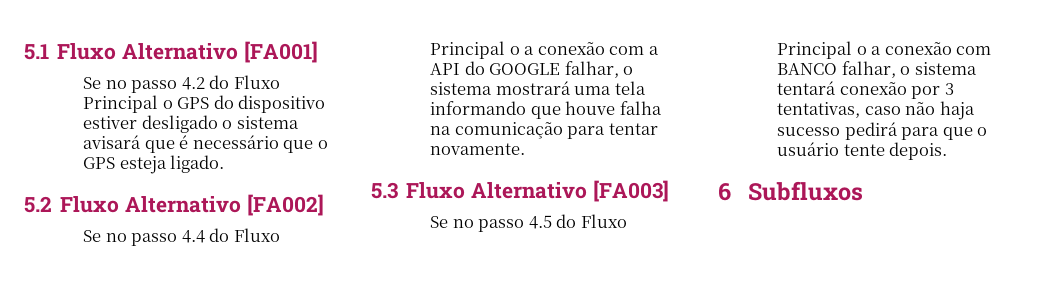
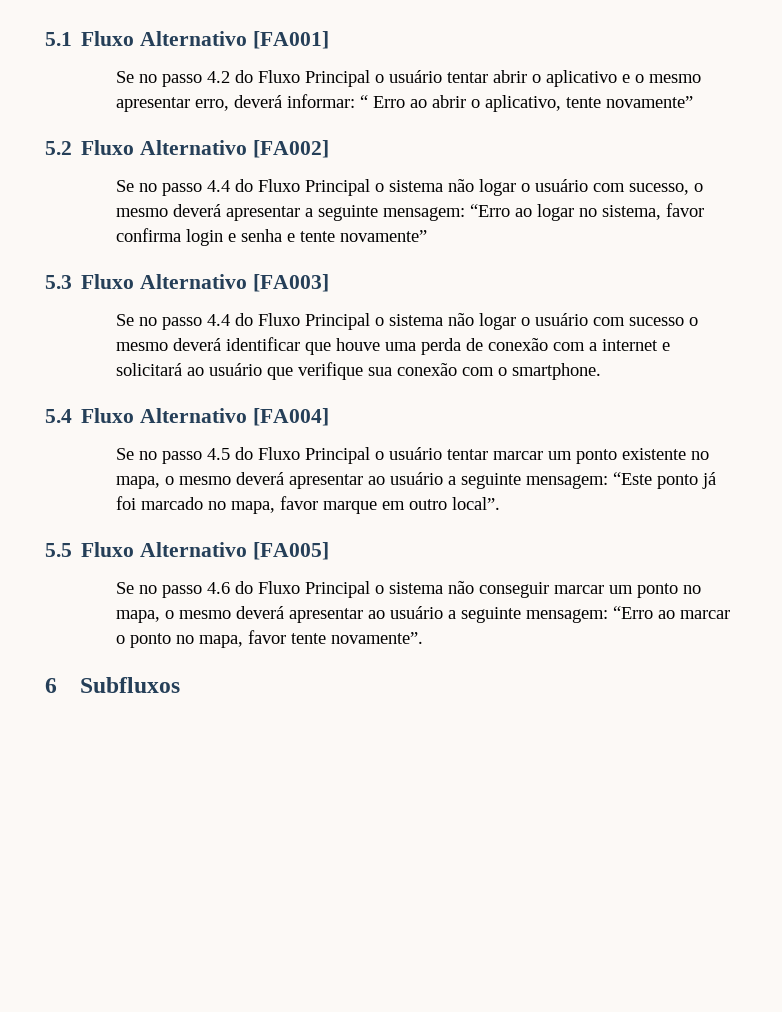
[177,95,326,113] [83,115,299,133] [83,135,328,153] [83,155,225,174] GPS do dispositivo estiver desligado o sistema avisará que é necessário que o GPS esteja ligado. -> [388,70,701,87] [115,94,693,112] usuário tentar abrir o aplicativo e o mesmo apresentar erro, deverá informar: “ Erro ao abrir o aplicativo, tente novamente”
[524,41,659,55] [430,61,634,78] [430,81,646,95] [430,101,662,119] [430,121,658,139] [430,143,526,155] [371,180,669,202] a conexão com a API do GOOGLE falhar, o sistema mostrará uma tela informando que houve falha na comunicação para tentar novamente. // 5.3 Fluxo Alternativo [FA003] -> [388,179,703,196] [115,203,704,221] [115,228,427,246] [45,274,329,292] [115,313,698,330] [115,337,670,355] [115,362,601,380] [45,408,329,426] sistema não logar o usuário com sucesso, o mesmo deverá apresentar a seguinte mensagem: “Erro ao logar no sistema, favor confirma login e senha e tente novamente” // 5.3 Fluxo Alternativo [FA003] // Se no passo 4.4 do Fluxo Principal o sistema não logar o usuário com sucesso o mesmo deverá identificar que houve uma perda de conexão com a internet e solicitará ao usuário que verifique sua conexão com o smartphone. // 5.4 Fluxo Alternativo [FA004]
[871,41,992,55] [777,61,977,78] [777,81,954,99] [777,101,975,120] [777,122,988,140] [777,142,948,160] a conexão com BANCO falhar, o sistema tentará conexão por 3 tentativas, caso não haja sucesso pedirá para que o usuário tente depois. -> [388,447,709,464] [115,472,716,489] [115,496,500,514] [45,542,329,560] [115,581,701,598] [115,606,730,623] [115,630,423,648] usuário tentar marcar um ponto existente no mapa, o mesmo deverá apresentar ao usuário a seguinte mensagem: “Este ponto já foi marcado no mapa, favor marque em outro local”. // 5.5 Fluxo Alternativo [FA005] // Se no passo 4.6 do Fluxo Principal o sistema não conseguir marcar um ponto no mapa, o mesmo deverá apresentar ao usuário a seguinte mensagem: “Erro ao marcar o ponto no mapa, favor tente novamente”.

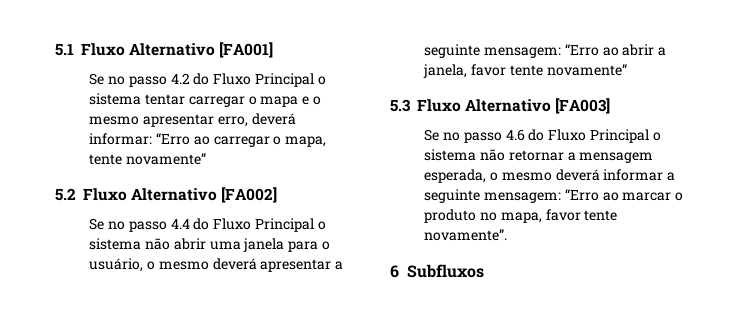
[388,70,617,87] usuário tentar abrir o aplicativo -> [89,93,299,107] sistema tentar carregar o mapa
[359,95,561,112] “ Erro ao abrir o aplicativo, -> [156,133,327,147] “Erro ao carregar o mapa,
[478,179,689,196] logar o usuário com sucesso, -> [173,238,330,252] [89,258,144,272] abrir uma janela para o usuário,
[536,203,704,221] [115,228,295,246] logar no sistema, favor confirma login e senha e -> [622,44,667,56] [423,64,507,78] abrir a janela, favor
[115,313,698,330] [115,337,670,355] [115,362,601,380] [45,408,329,426] [115,447,709,464] [115,472,716,489] [115,496,500,514] [45,542,329,560] // Se no passo 4.4 do Fluxo Principal o sistema não logar o usuário com sucesso o mesmo deverá identificar que houve uma perda de conexão com a internet e solicitará ao usuário que verifique sua conexão com o smartphone. // 5.4 Fluxo Alternativo [FA004] // Se no passo 4.5 do Fluxo Principal o usuário tentar marcar um ponto existente no mapa, o mesmo deverá apresentar ao usuário a seguinte mensagem: “Este ponto já foi marcado no mapa, favor marque em outro local”. // 5.5 Fluxo Alternativo [FA005] -> (611, 106) none
[478,582,701,598] [115,606,443,623] conseguir marcar um ponto no mapa, o mesmo deverá apresentar ao usuário -> [508,150,654,163] [424,169,664,183] retornar a mensagem esperada, o mesmo deverá informar
[129,633,171,648] ponto -> [424,209,477,223] produto

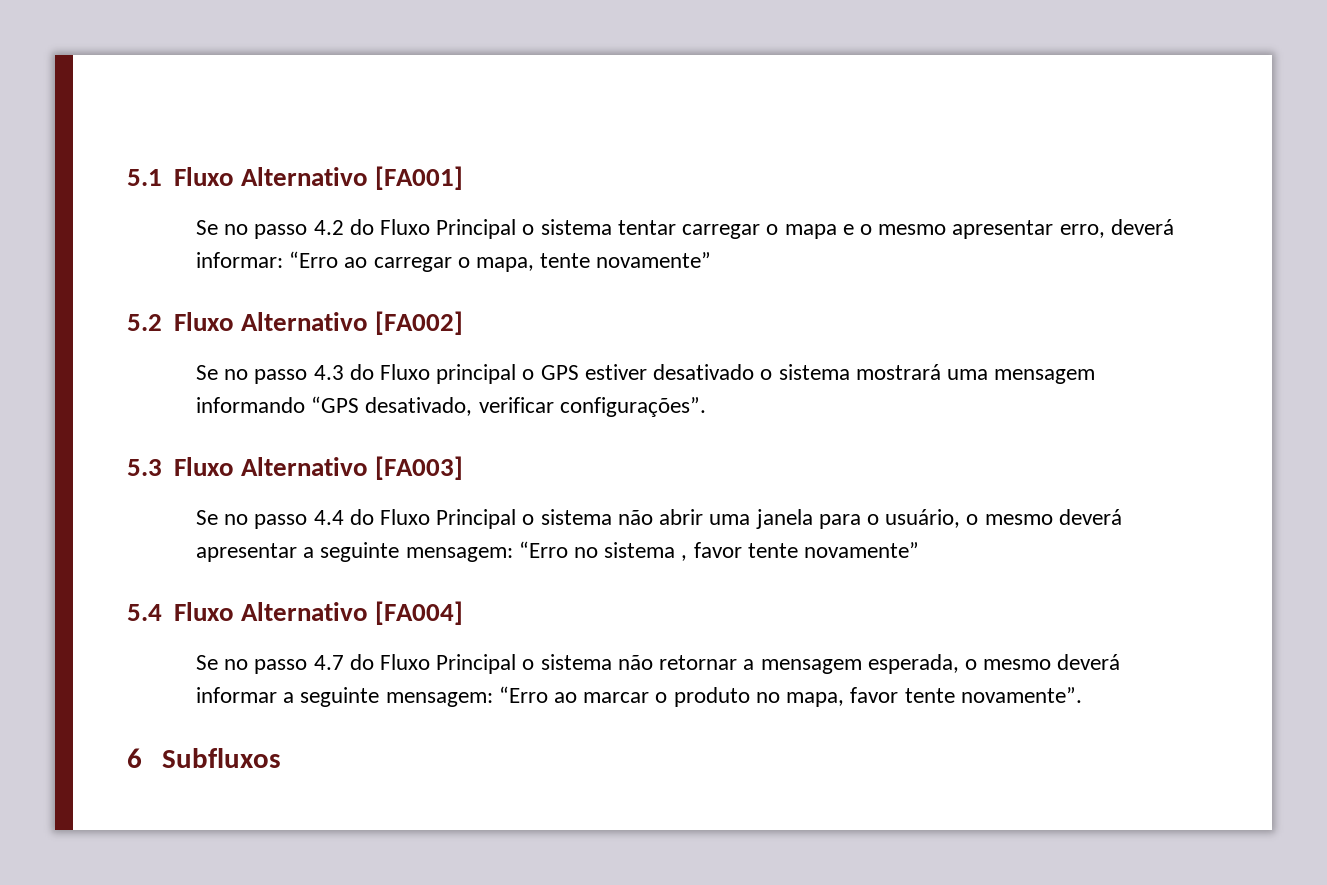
(278, 195) none -> [195,364,1096,384] [195,396,706,417] [127,456,464,480] // Se no passo 4.3 do Fluxo principal o GPS estiver desativado o sistema mostrará uma mensagem informando “GPS desativado, verificar configurações”. // 5.3 Fluxo Alternativo [FA003]
[602,44,667,56] [423,64,468,78] ao abrir a janela, -> [574,542,688,561] no sistema ,
[390,98,611,114] [424,129,525,143] 5.3 Fluxo Alternativo [FA003] // Se no passo 4.6 -> [127,601,464,625] [195,655,344,674] 5.4 Fluxo Alternativo [FA004] // Se no passo 4.7

